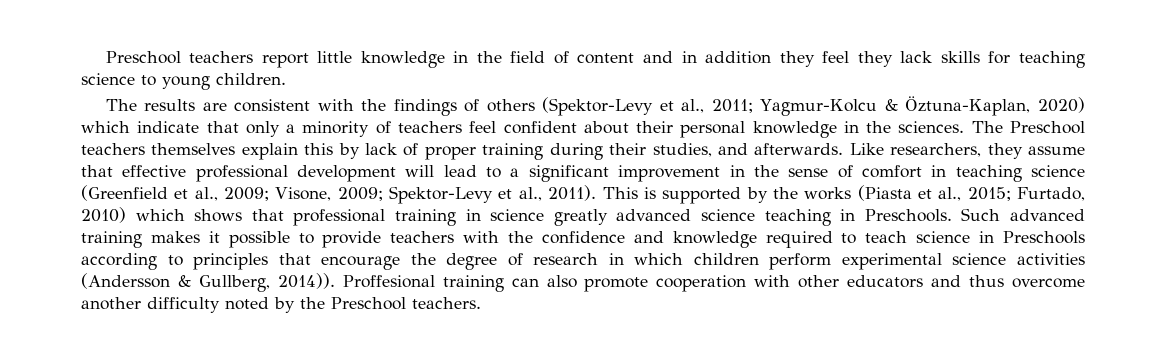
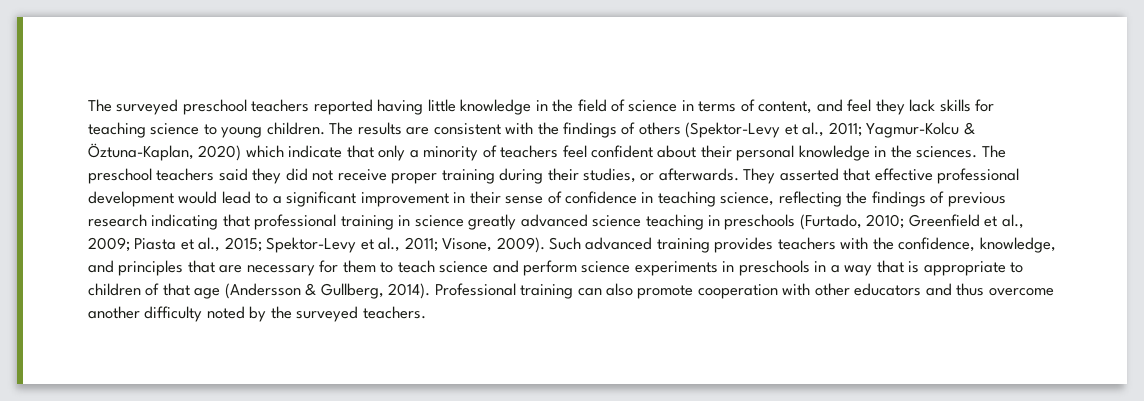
[105,51,309,68] Preschool teachers report -> [88,99,424,115] The surveyed preschool teachers reported having
[577,51,815,67] content and in addition they -> [628,99,843,114] science in terms of content, and
(286, 79) // -> (325, 128) none
[1010,121,1086,134] [81,143,419,160] Preschool teachers themselves explain this by lack of -> [88,168,387,184] preschool teachers said they did not receive
[717,143,1085,159] and afterwards. Like researchers, they assume -> [640,168,839,184] or afterwards. They asserted
[405,165,435,177] will -> [178,191,218,204] would
[753,165,779,177] the -> [469,191,501,204] their
[861,165,922,178] comfort -> [565,191,638,204] confidence
[1031,165,1086,177] [81,185,1085,204] [81,207,243,223] science (Greenfield et al., 2009; Visone, 2009; Spektor-Levy et al., 2011). This is supported by the works (Piasta et al., 2015; Furtado, 2010) which shows -> [720,191,1006,207] [88,214,219,230] science, reflecting the findings of previous research indicating
[864,208,1086,222] [81,231,1085,248] [81,253,1085,270] Preschools. Such advanced training makes it possible to provide teachers with the confidence and knowledge required to teach science in Preschools according to principles that encourage the degree of research in which children perform experimental science activities -> [724,214,1024,230] [88,237,1056,253] [88,260,1024,276] [88,283,221,299] preschools (Furtado, 2010; Greenfield et al., 2009; Piasta et al., 2015; Spektor-Levy et al., 2011; Visone, 2009). Such advanced training provides teachers with the confidence, knowledge, and principles that are necessary for them to teach science and perform science experiments in preschools in a way that is appropriate to children of that age
[277,273,435,289] 2014)). Proffesional -> [388,283,516,299] 2014). Professional
[331,297,406,310] Preschool -> [296,306,359,322] surveyed

